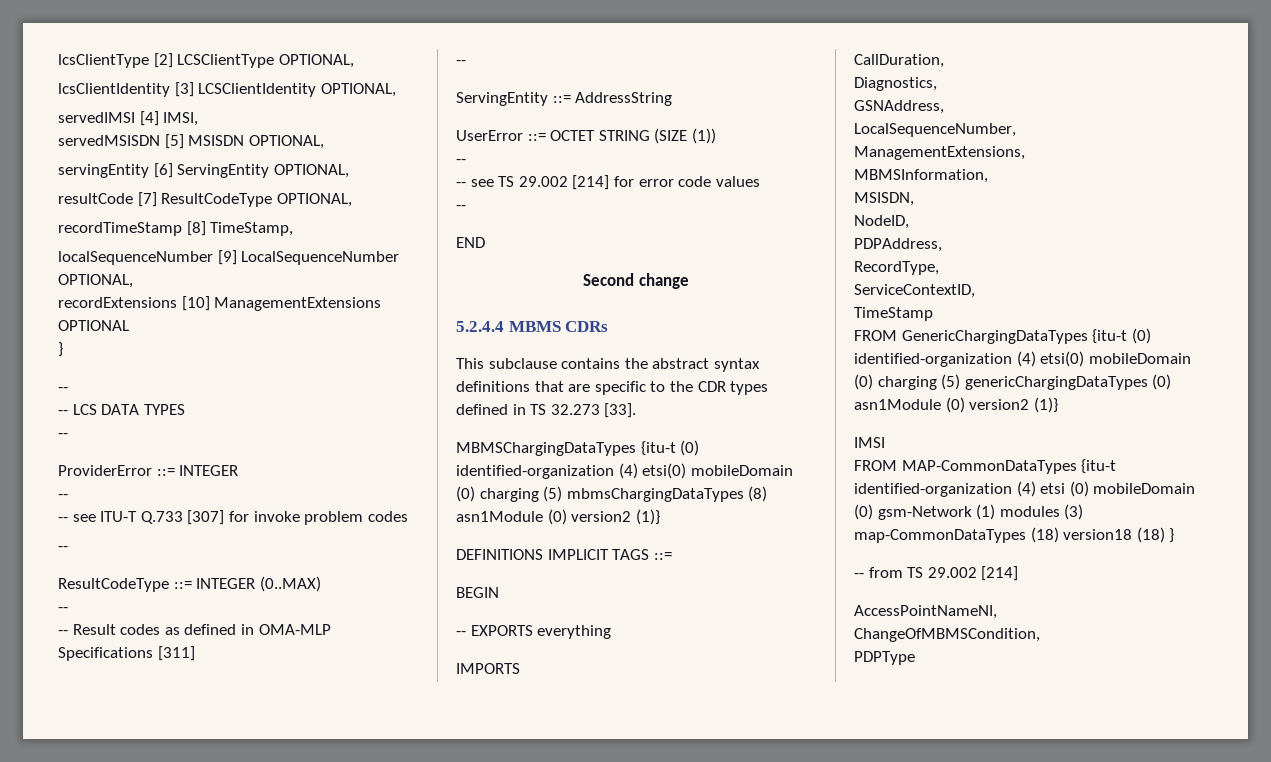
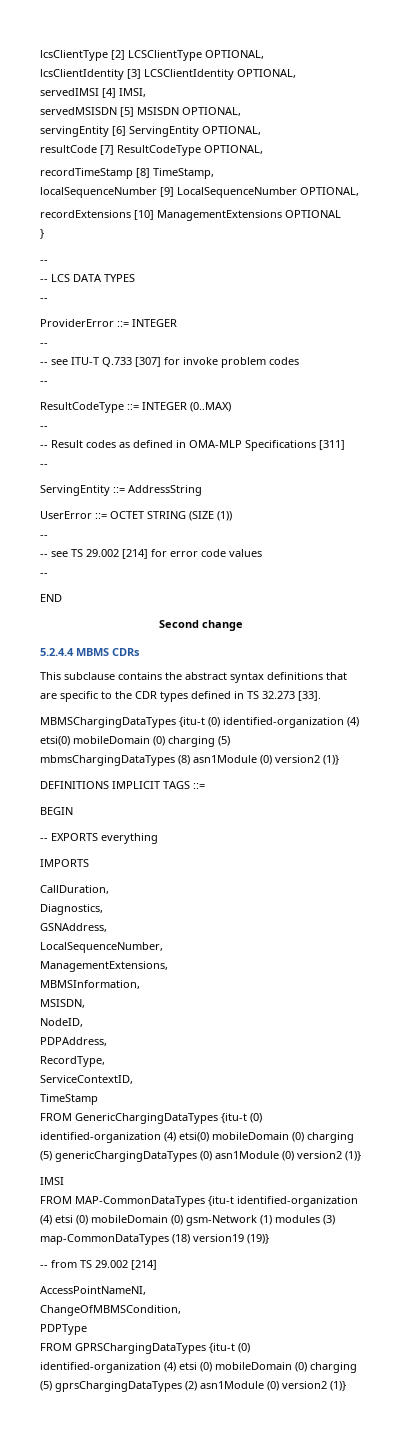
[1063,527,1175,543] version18 (18) } -> [193,1234,269,1244] version19 (19)}
(915, 658) none -> [40,1343,250,1354] [40,1362,357,1373] [40,1381,346,1392] // FROM GPRSChargingDataTypes {itu-t (0) identified-organization (4) etsi (0) mobileDomain (0) charging (5) gprsChargingDataTypes (2) asn1Module (0) version2 (1)}

